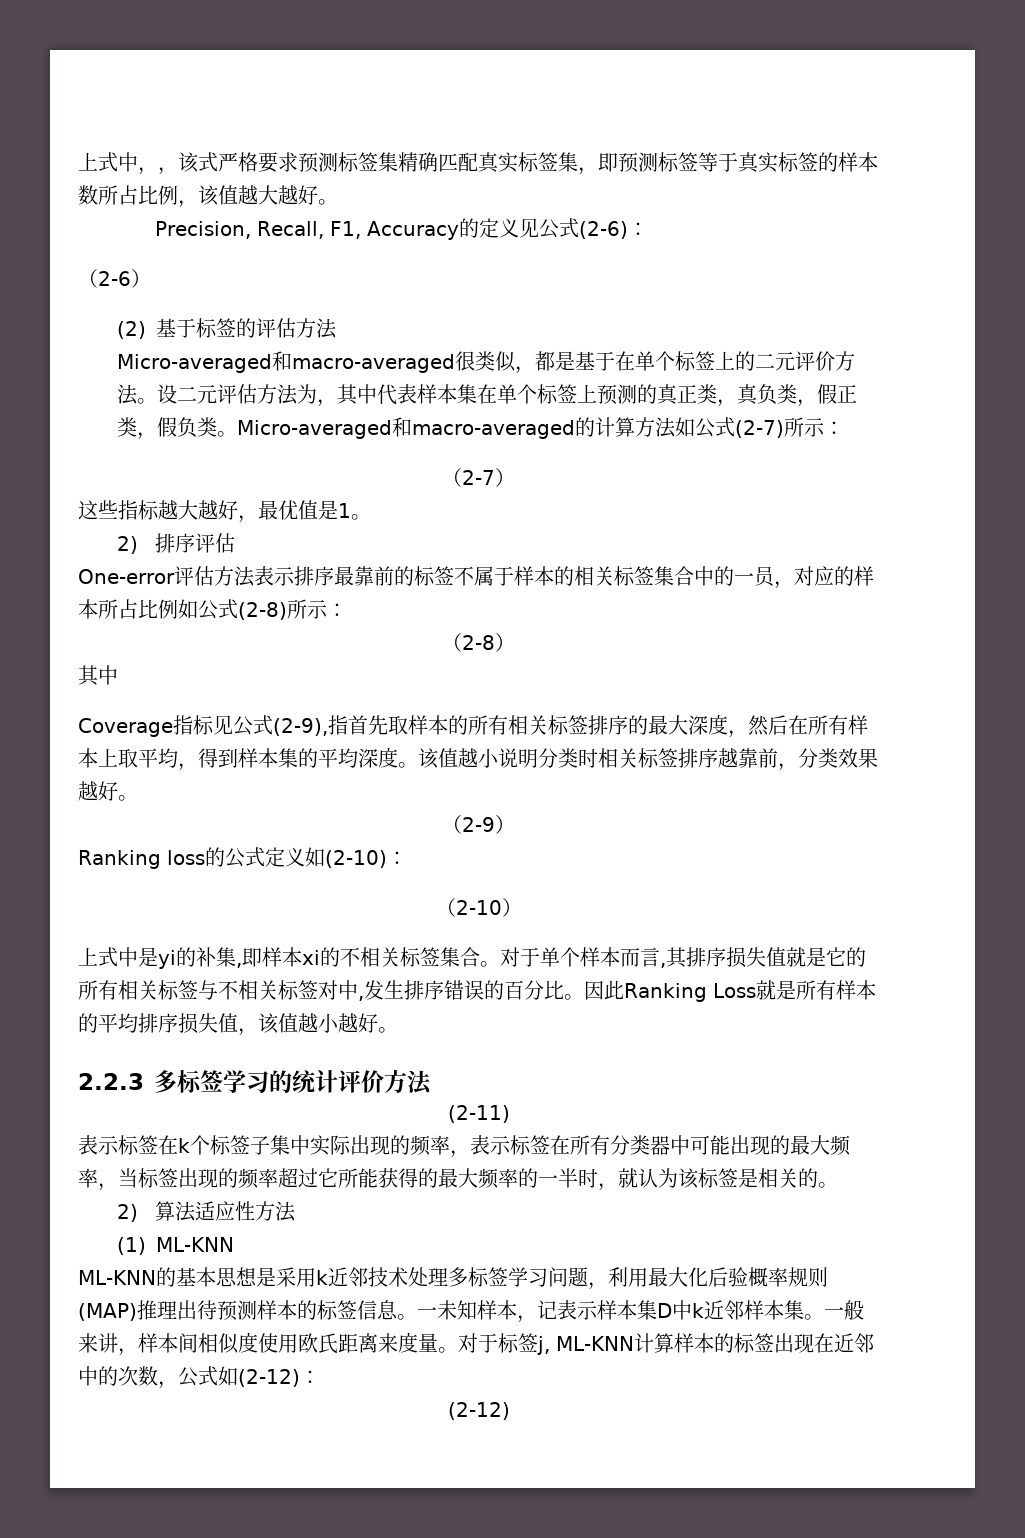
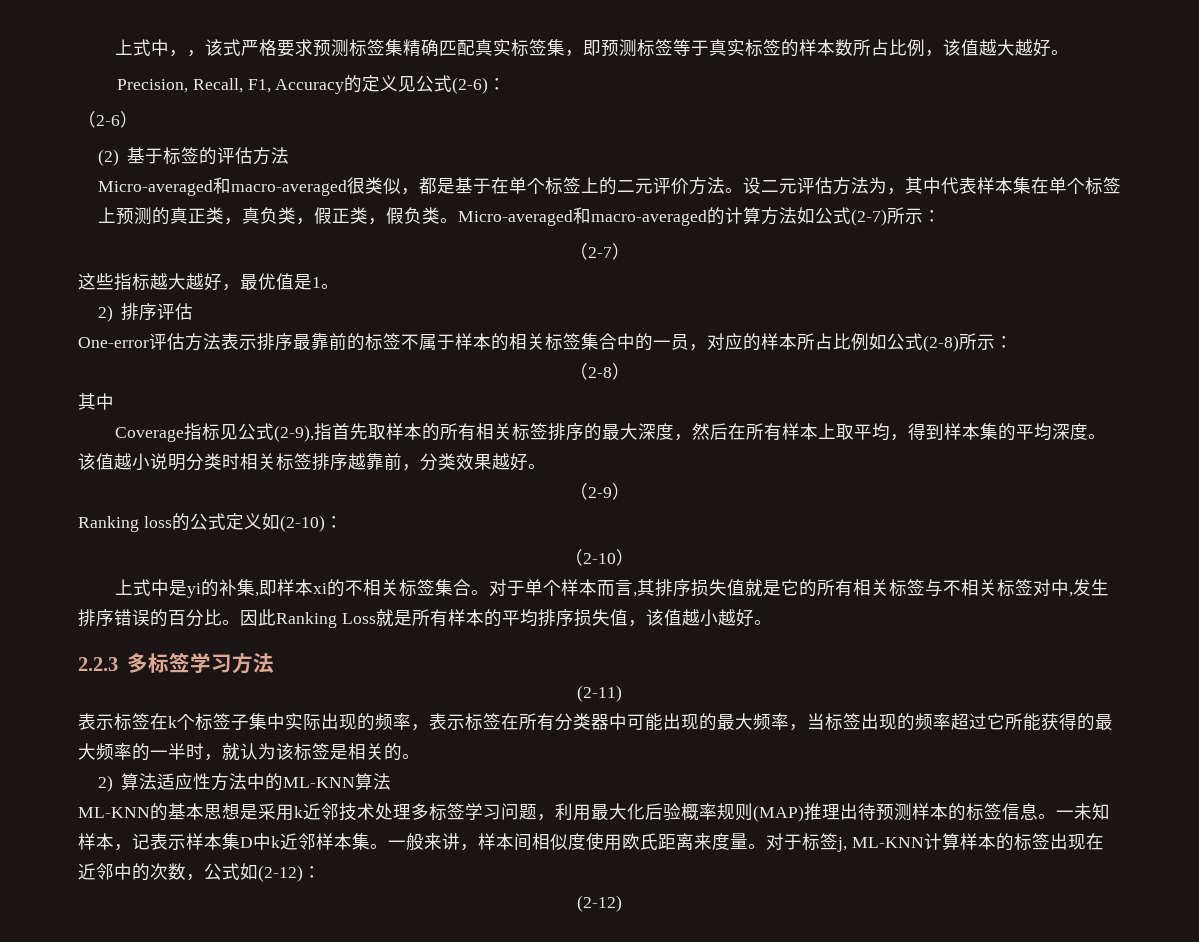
[269,1070,384,1093] 的统计评价 -> (232, 663) none
[116,1237,234,1255] // (1) ML-KNN -> [247,773,392,791] 中的ML-KNN算法

